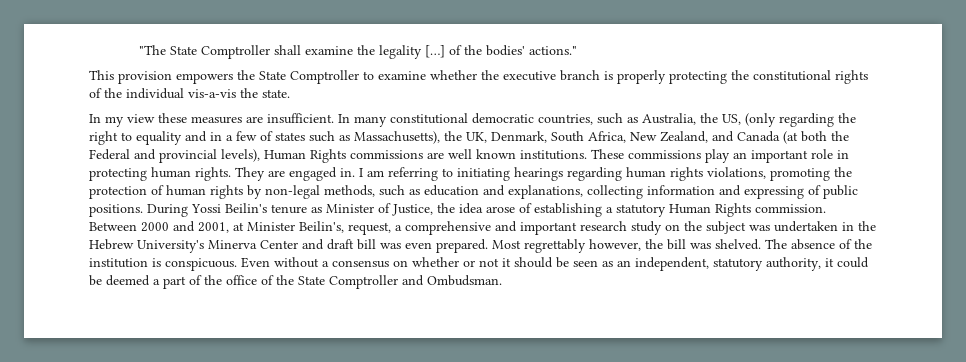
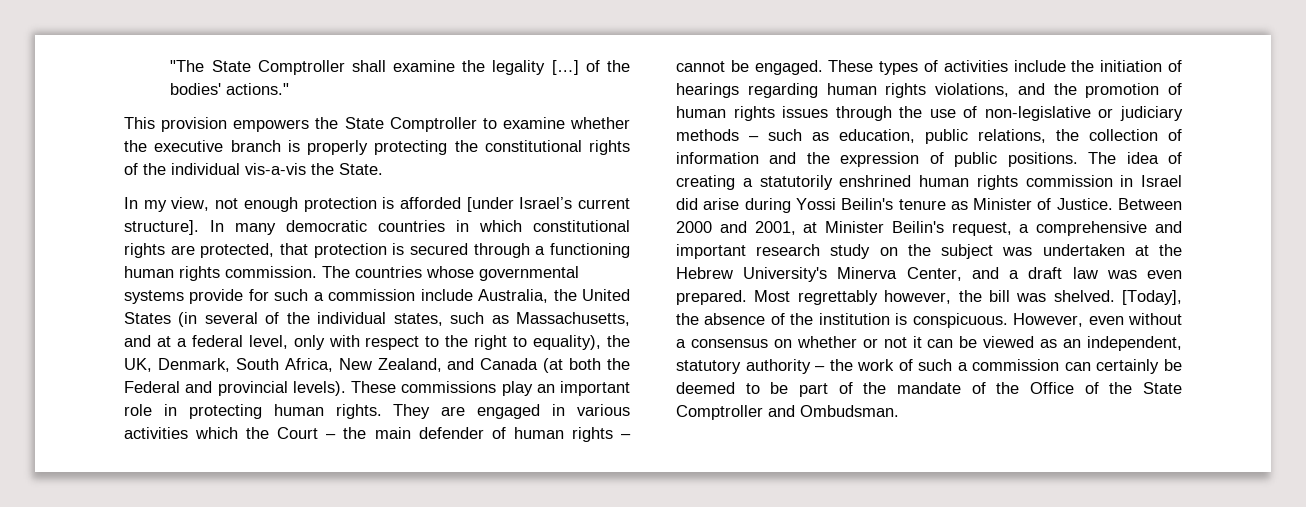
[262,89,290,98] state. -> [339,163,383,175] State.
[127,113,856,127] [89,131,440,145] view these measures are insufficient. In many constitutional democratic countries, such as Australia, the US, (only regarding the right to equality and in a few of states such as Massachusetts), -> [171,197,630,212] [124,220,630,235] [124,243,630,258] [124,266,579,281] [124,289,631,304] [124,312,631,327] [124,335,602,350] view, not enough protection is afforded [under Israel’s current structure]. In many democratic countries in which constitutional rights are protected, that protection is secured through a functioning human rights commission. The countries whose governmental systems provide for such a commission include Australia, the United States (in several of the individual states, such as Massachusetts, and at a federal level, only with respect to the right to equality),
[221,149,587,163] levels), Human Rights commissions are well known institutions. -> [292,381,346,396] levels).
[340,167,510,181] in. I am referring to initiating -> [552,404,631,416] [124,427,631,442] [676,60,1182,75] in various activities which the Court – the main defender of human rights – cannot be engaged. These types of activities include the initiation of
[770,167,852,181] [89,185,858,199] [89,204,188,217] promoting the protection of human rights by non-legal methods, such as education and explanations, collecting information and expressing of public positions. During -> [1017,83,1182,98] [676,106,1183,121] [676,129,1182,144] [676,152,1182,167] [676,175,1182,190] [676,198,791,213] and the promotion of human rights issues through the use of non-legislative or judiciary methods – such as education, public relations, the collection of information and the expression of public positions. The idea of creating a statutorily enshrined human rights commission in Israel did arise during
[392,203,826,217] Justice, the idea arose of establishing a statutory Human Rights commission. -> [1056,198,1113,210] Justice.
[299,221,344,233] Beilin's, -> [891,221,944,233] Beilin's
[842,222,854,231] in -> [1134,245,1149,256] at
[260,239,376,250] Center and draft bill -> [906,267,1098,281] Center, and a draft law
[765,239,787,249] The -> [1122,290,1182,305] [676,313,699,325] [Today], the
[241,257,270,268] Even -> [1013,313,1124,327] However, even
[514,257,598,268] should be seen -> [927,336,1035,348] can be viewed
[766,257,869,271] [89,275,257,289] authority, it could be deemed a part of the office -> [745,359,1182,374] [676,382,1074,397] authority – the work of such a commission can certainly be deemed to be part of the mandate of the Office

